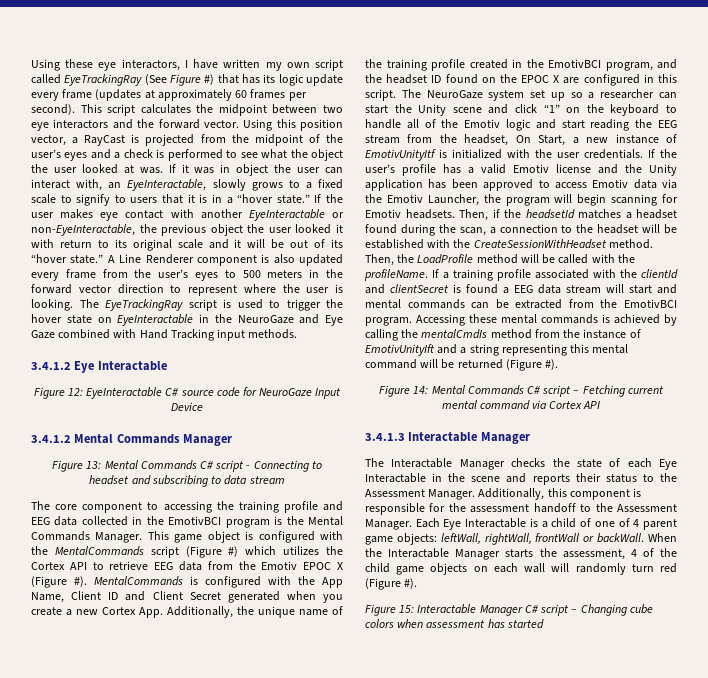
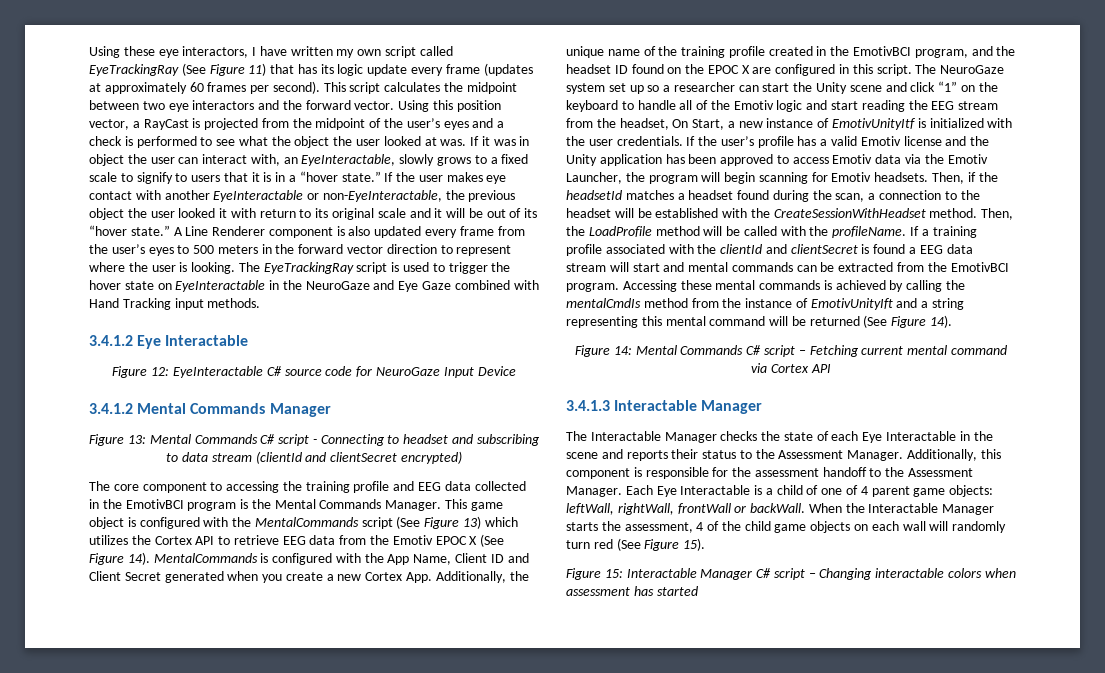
[204,74,215,85] #) -> [248,63,267,76] 11)
(285, 480) none -> [255,451,462,464] (clientId and clientSecret encrypted)
[185,546,239,558] (Figure #) -> [396,516,482,529] (See Figure 13)
[31,576,87,588] (Figure #). -> [480,534,505,547] [89,552,150,565] (See Figure 14).
[505,359,559,371] (Figure #). -> [863,315,953,328] (See Figure 14).
[365,578,418,590] (Figure #). -> [616,538,706,551] (See Figure 15).
[629,604,653,614] cube -> [875,568,945,578] interactable

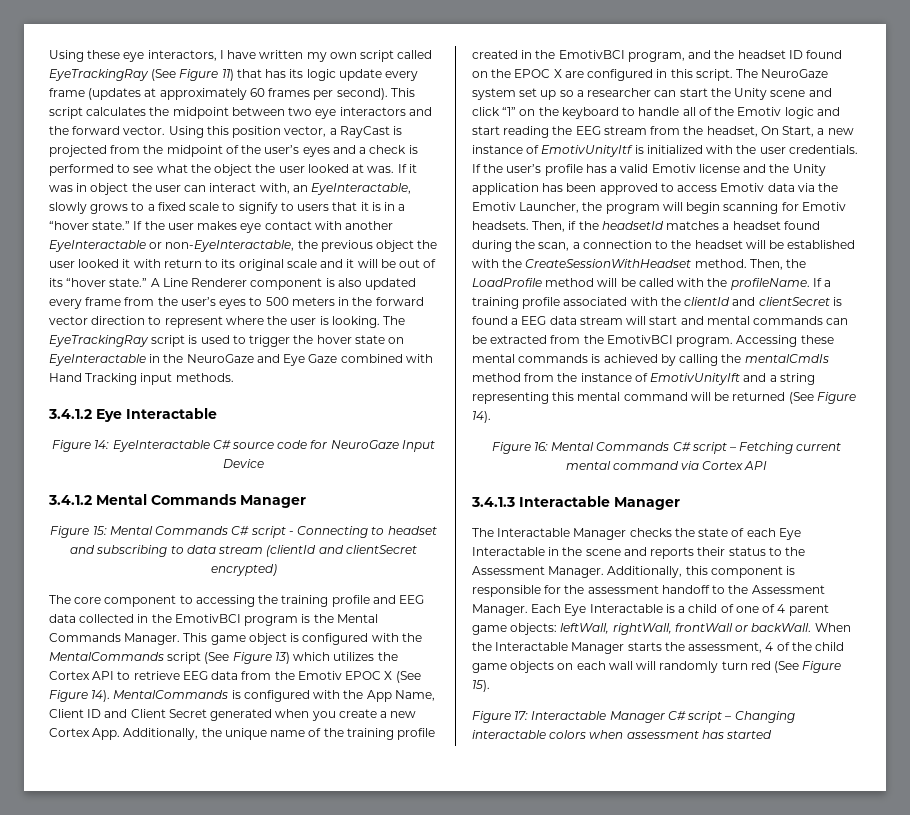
[151,367,170,376] 12: -> [94,440,110,449] 14:
[127,435,146,444] 13: -> [92,526,107,535] 15:
[613,346,632,355] 14: -> [533,442,548,451] 16:
[604,569,623,578] 15: -> [514,711,529,720] 17:

